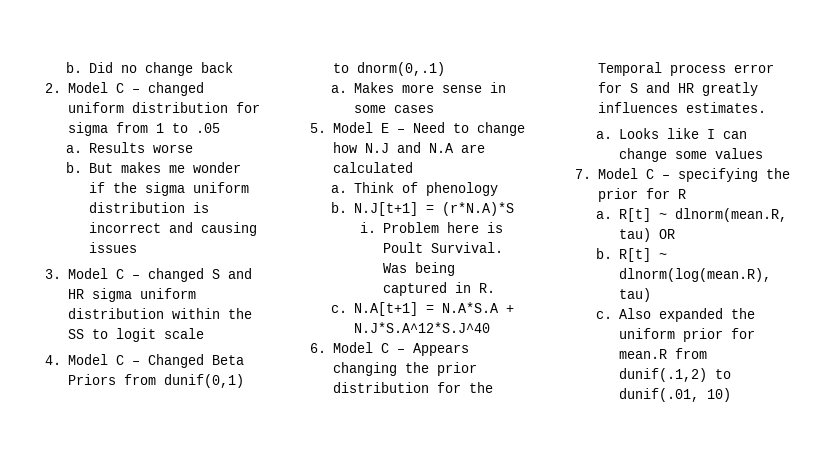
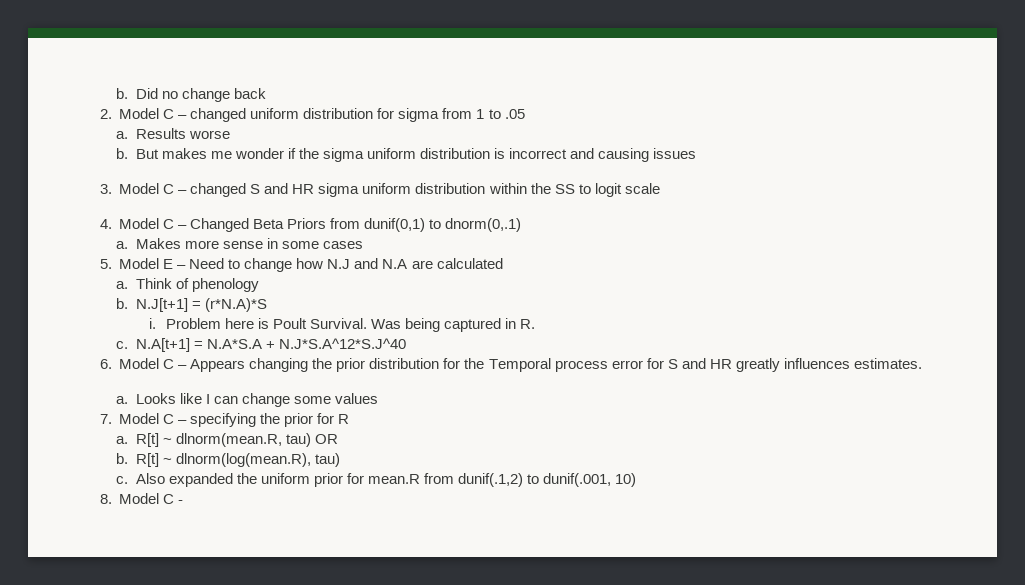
[618,388,699,402] dunif(.01, -> [543,473,612,487] dunif(.001,
(731, 395) none -> [99,493,184,504] // 8. Model C -

